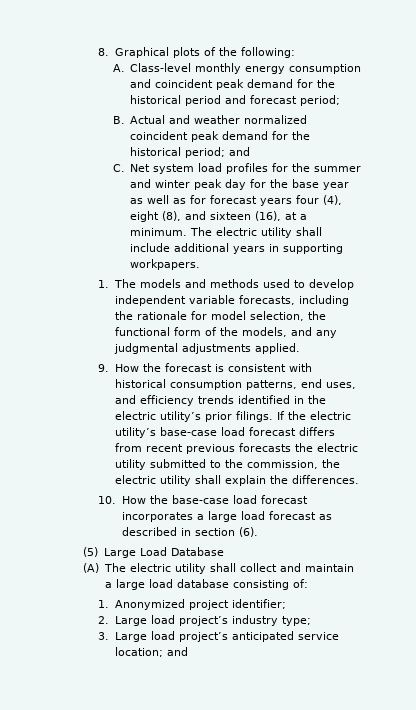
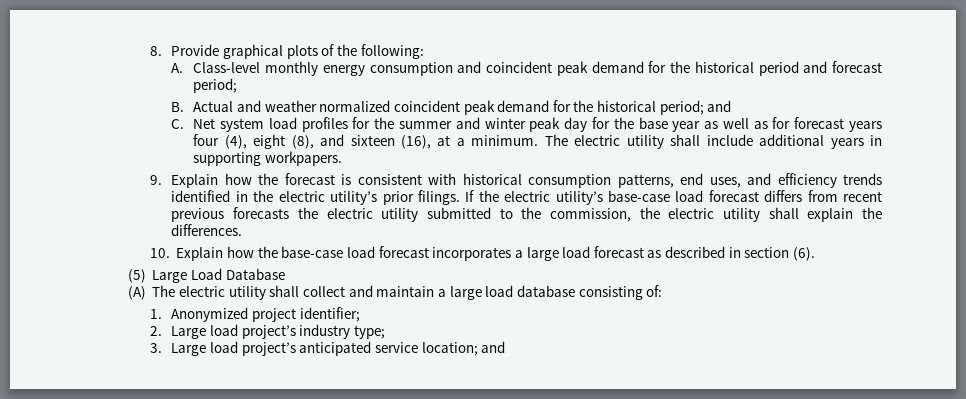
[114,47,169,58] Graphical -> [171,44,284,59] Provide graphical
[98,279,354,290] [114,295,349,306] [114,311,326,321] [114,327,337,338] [113,343,300,354] [98,364,139,372] 1. The models and methods used to develop independent variable forecasts, including the rationale for model selection, the functional form of the models, and any judgmental adjustments applied. // 9. How -> [149,173,252,188] 9. Explain how
[121,496,146,504] How -> [176,246,254,261] Explain how

